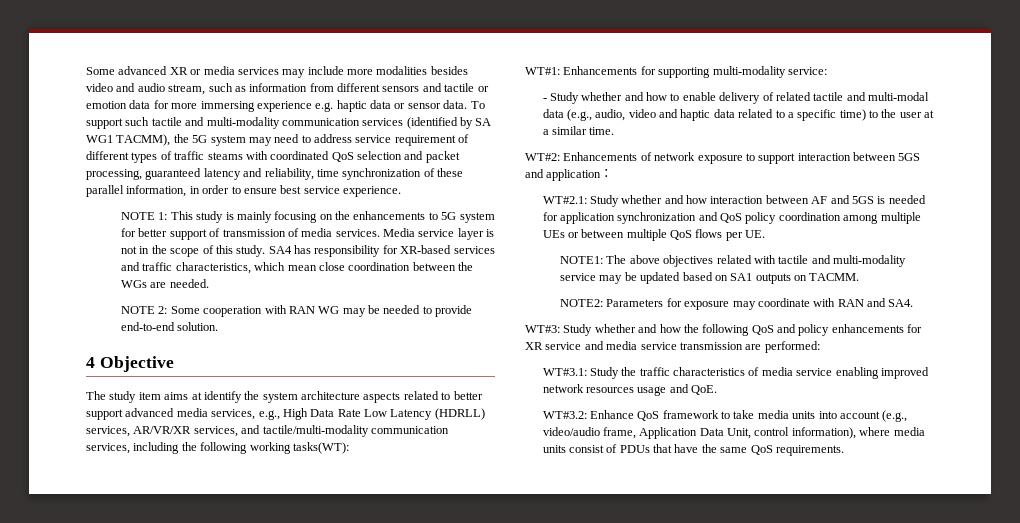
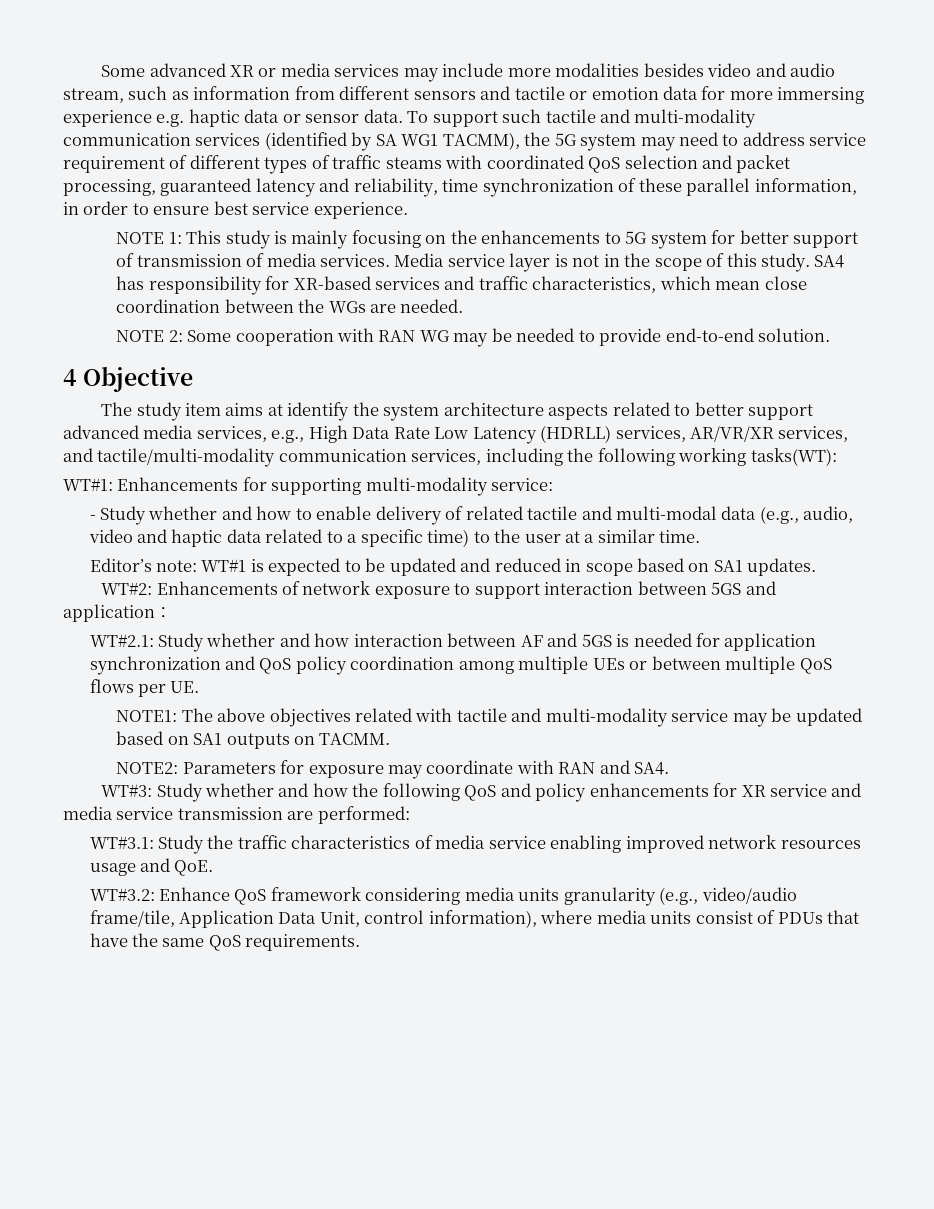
(615, 131) none -> [89,558,817,576] // Editor’s note: WT#1 is expected to be updated and reduced in scope based on SA1 updates.
[721,410,880,419] to take media units into account -> [365,887,656,906] considering media units granularity
[602,427,636,439] frame, -> [89,910,175,927] frame/tile,

